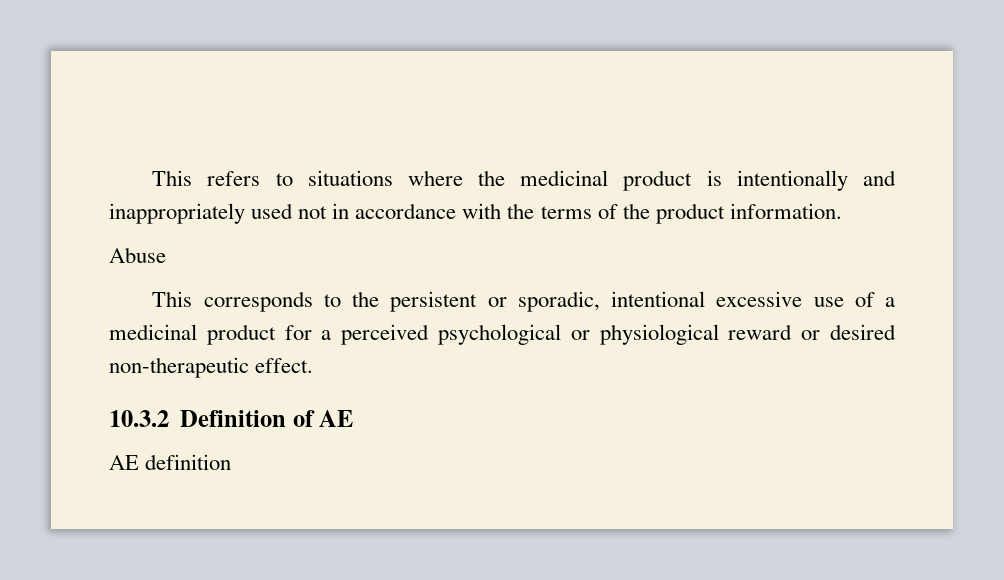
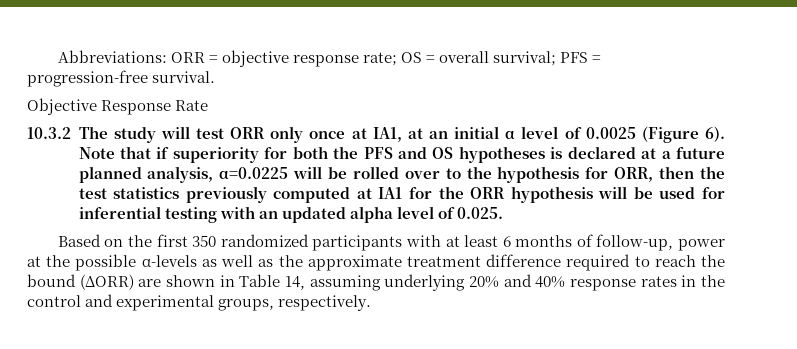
[152,170,896,191] [109,203,842,224] [109,247,166,263] [152,291,895,312] [109,324,896,345] [109,357,314,378] [109,410,354,427] [109,454,232,470] This refers to situations where the medicinal product is intentionally and inappropriately used not in accordance with the terms of the product information. // Abuse // This corresponds to the persistent or sporadic, intentional excessive use of a medicinal product for a perceived psychological or physiological reward or desired non-therapeutic effect. // 10.3.2 Definition of AE // AE definition -> [57,50,602,67] [27,70,216,87] [27,98,209,115] [27,126,725,143] [78,146,725,163] [78,166,725,183] [78,186,726,203] [78,206,503,223] [57,234,725,251] [27,254,725,271] [27,274,725,291] [27,294,372,311] Abbreviations: ORR = objective response rate; OS = overall survival; PFS = progression-free survival. // Objective Response Rate // 10.3.2 The study will test ORR only once at IA1, at an initial α level of 0.0025 (Figure 6). Note that if superiority for both the PFS and OS hypotheses is declared at a future planned analysis, α=0.0225 will be rolled over to the hypothesis for ORR, then the test statistics previously computed at IA1 for the ORR hypothesis will be used for inferential testing with an updated alpha level of 0.025. // Based on the first 350 randomized participants with at least 6 months of follow-up, power at the possible α-levels as well as the approximate treatment difference required to reach the bound (ΔORR) are shown in Table 14, assuming underlying 20% and 40% response rates in the control and experimental groups, respectively.

